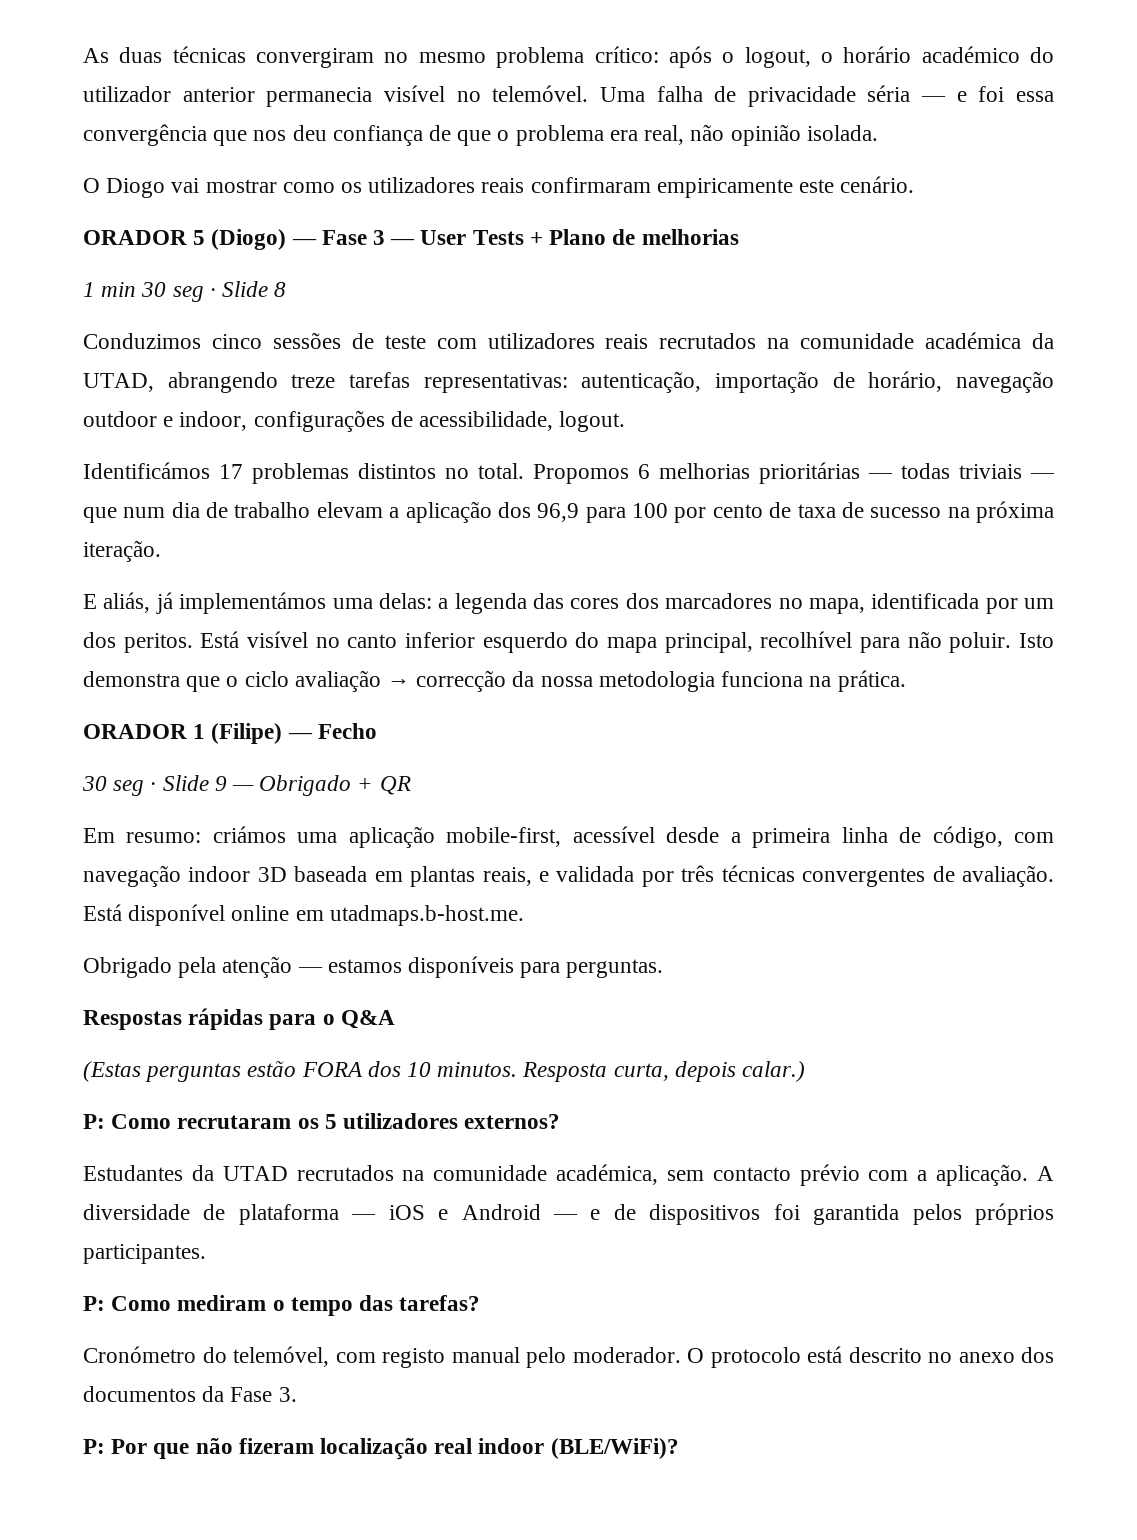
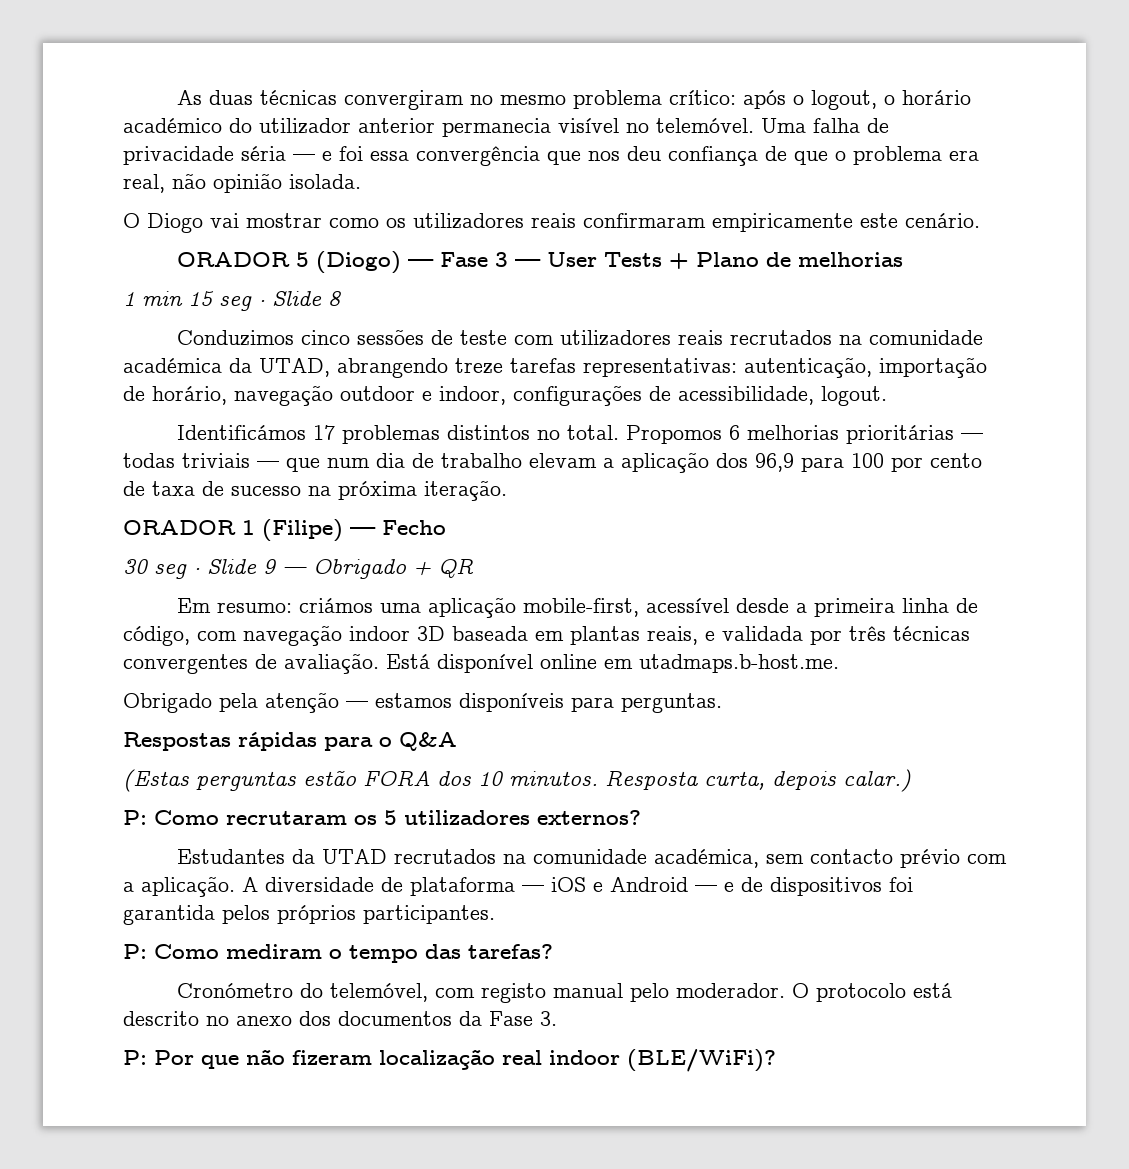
[141,282,167,297] 30 -> [188,291,214,306] 15
[83,592,1054,614] [83,631,1054,653] [83,670,906,692] // E aliás, já implementámos uma delas: a legenda das cores dos marcadores no mapa, identificada por um dos peritos. Está visível no canto inferior esquerdo do mapa principal, recolhível para não poluir. Isto demonstra que o ciclo avaliação → correcção da nossa metodologia funciona na prática. -> (507, 490) none

